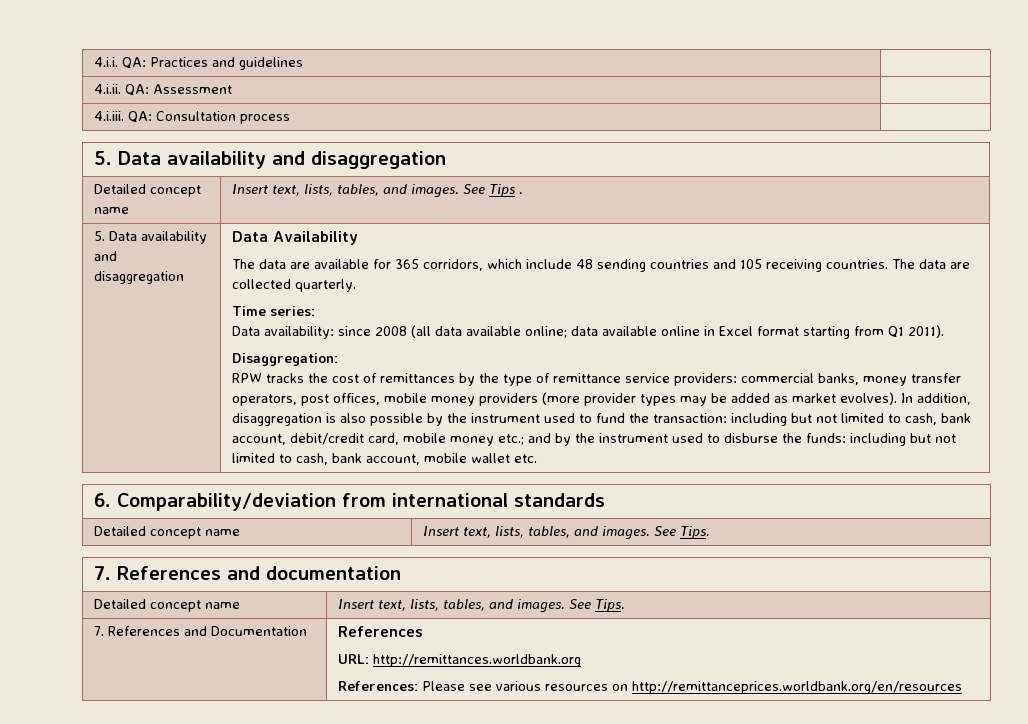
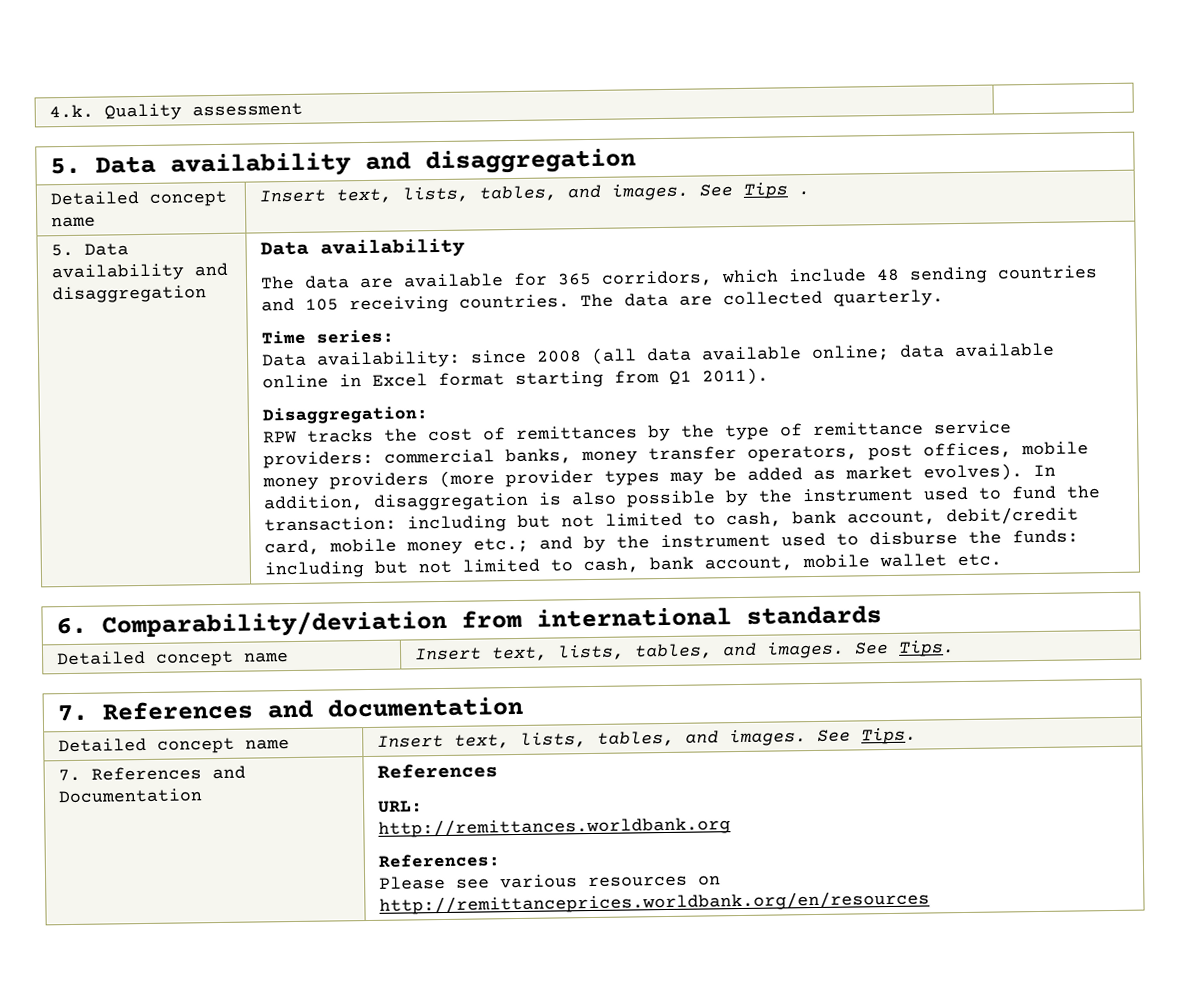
[94,57,304,70] [94,84,233,96] [94,111,291,124] 4.i.i. QA: Practices and guidelines | // 4.i.ii. QA: Assessment | // 4.i.iii. QA: Consultation process -> [48,102,303,121] 4.k. Quality assessment
[273,231,359,245] Availability -> [319,237,465,259] availability
(370, 659) none -> (423, 806) //
(419, 686) none -> (500, 860) //

